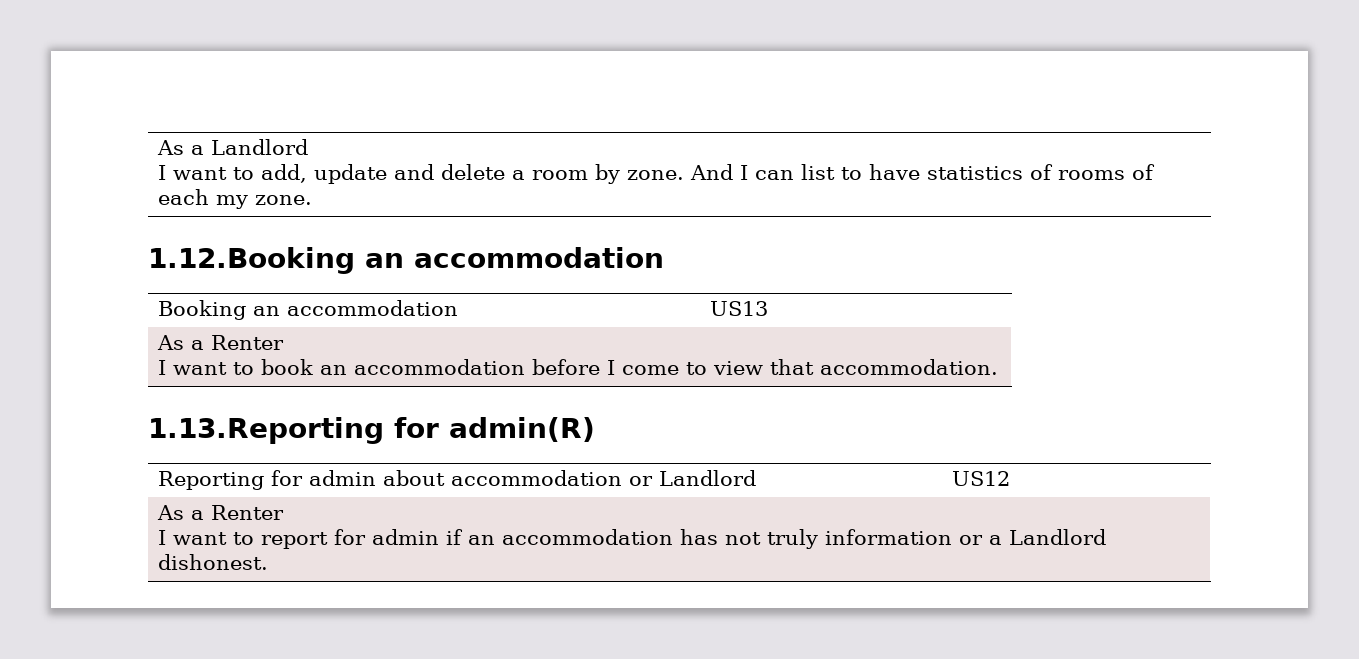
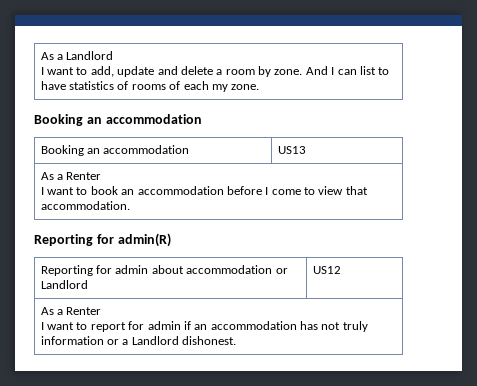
[148,247,355,274] 1.12.Booking -> [34,114,83,126] Booking
[148,417,384,444] 1.13.Reporting -> [34,234,93,246] Reporting

